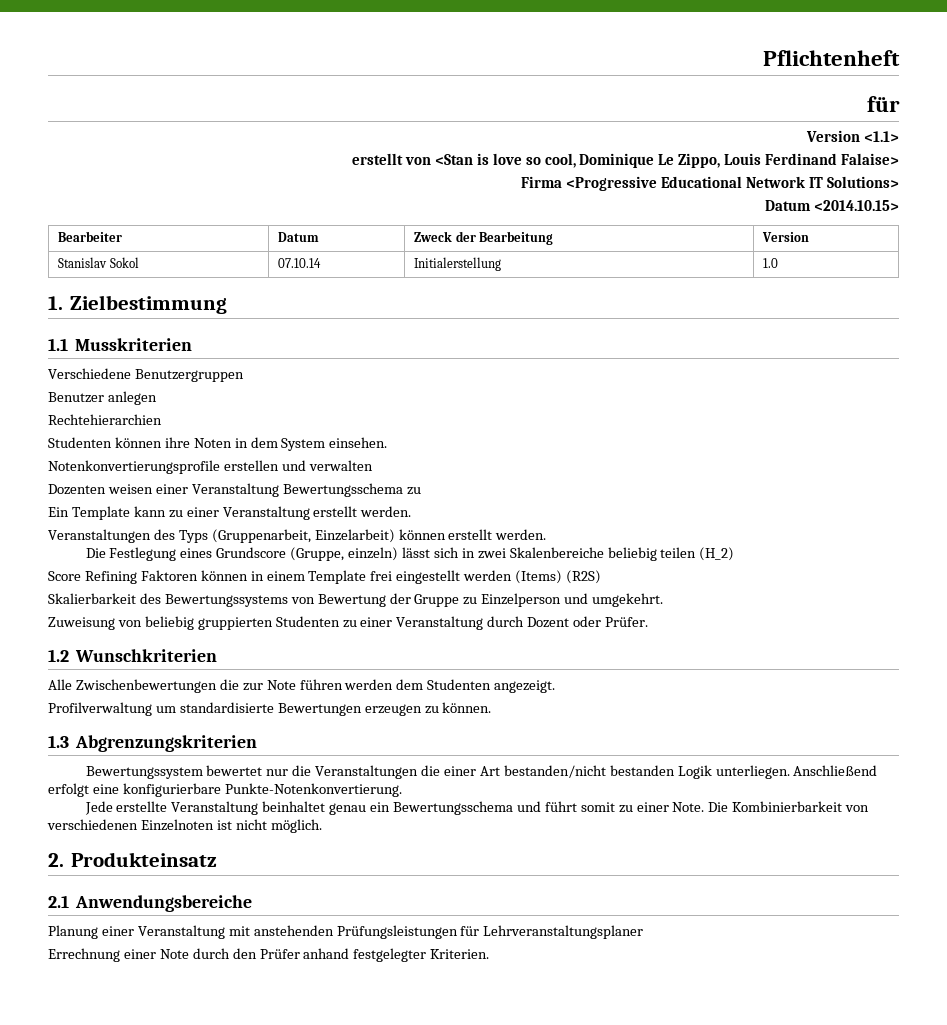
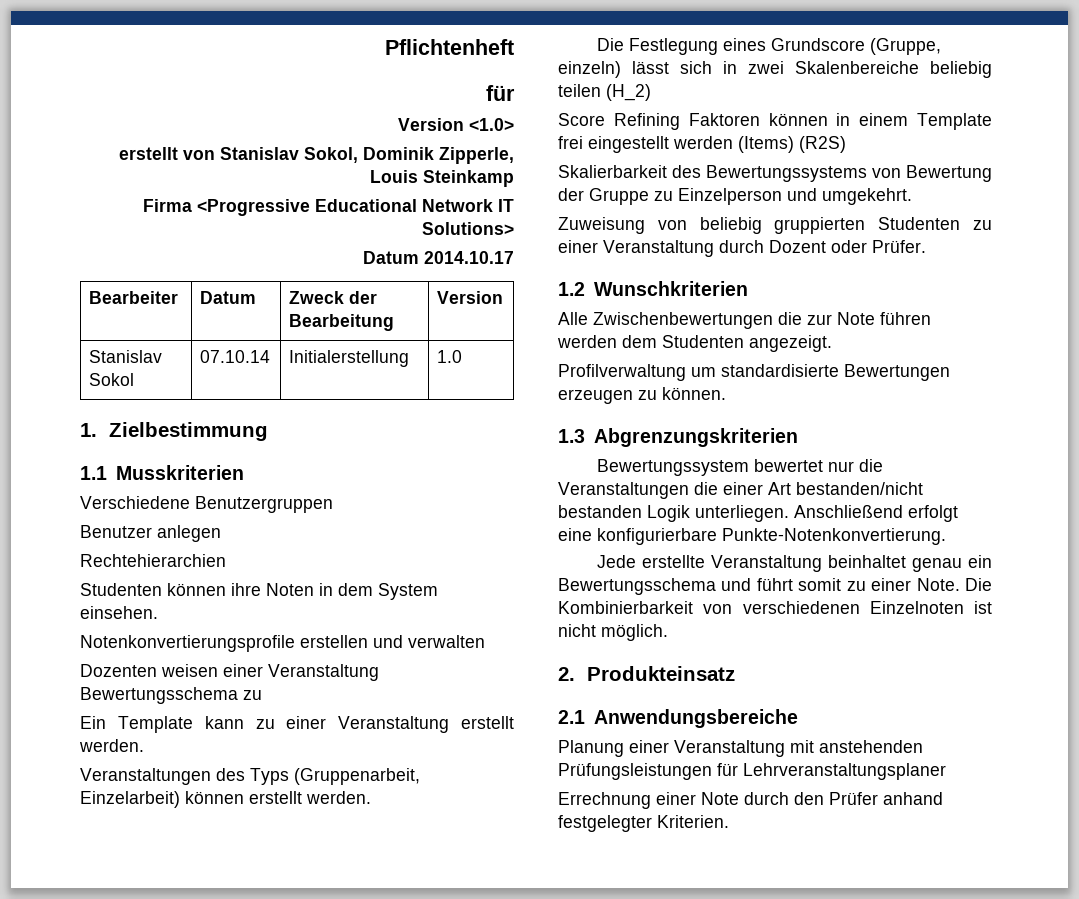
[864,131,899,142] <1.1> -> [469,118,514,131] <1.0>
[434,153,899,168] <Stan is love so cool, Dominique Le Zippo, Louis Ferdinand Falaise> -> [220,147,514,164] [370,170,514,187] Stanislav Sokol, Dominik Zipperle, Louis Steinkamp
[814,200,899,211] <2014.10.15> -> [424,251,514,264] 2014.10.17

